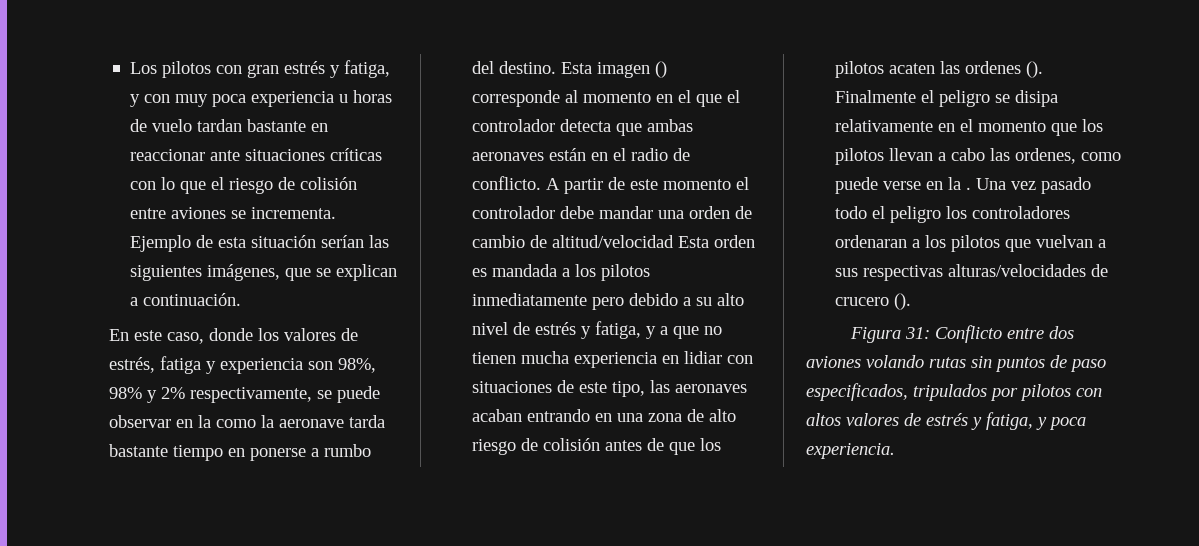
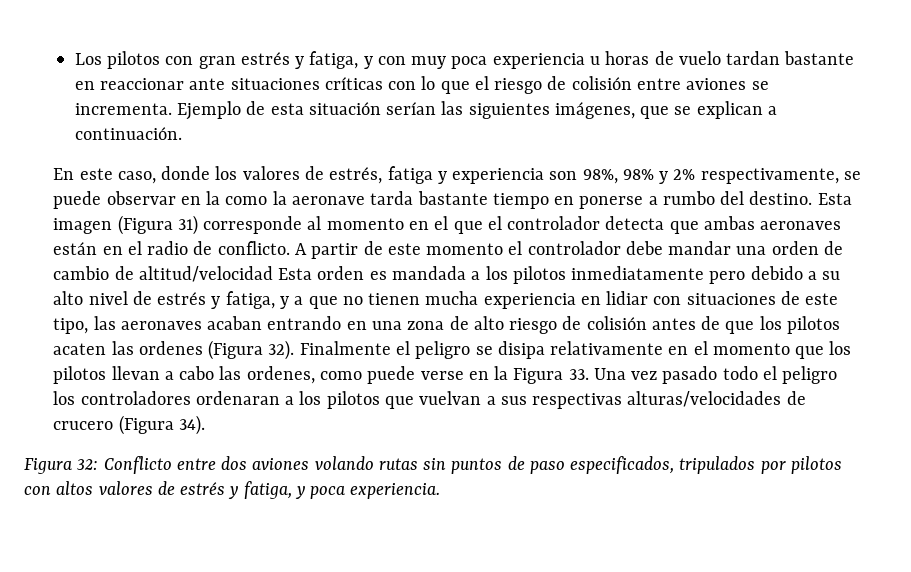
[655,61,668,78] () -> [117,215,198,235] (Figura 31)
[1026,61,1044,78] (). -> [208,340,295,360] (Figura 32).
[966,187,972,190] . -> [513,368,589,384] Figura 33.
[894,293,912,310] [850,327,931,343] (). // Figura 31: -> [118,415,205,435] [24,458,99,474] (Figura 34). // Figura 32:

